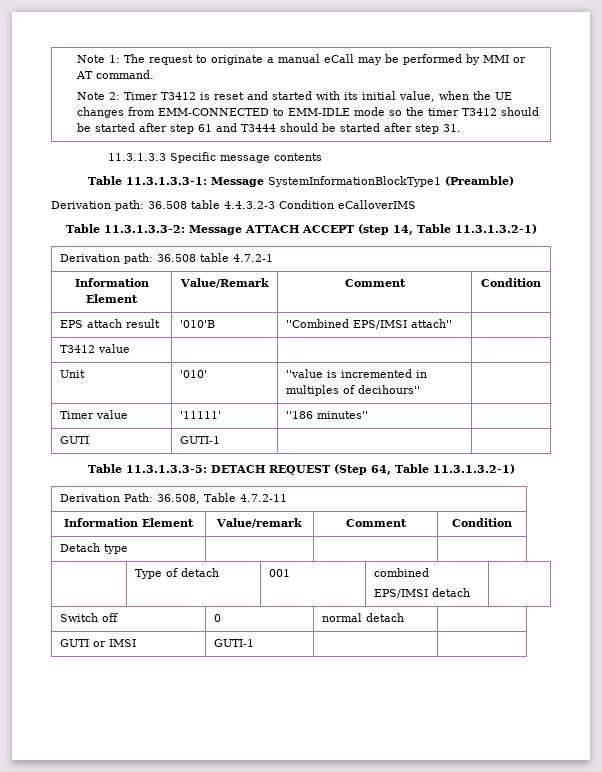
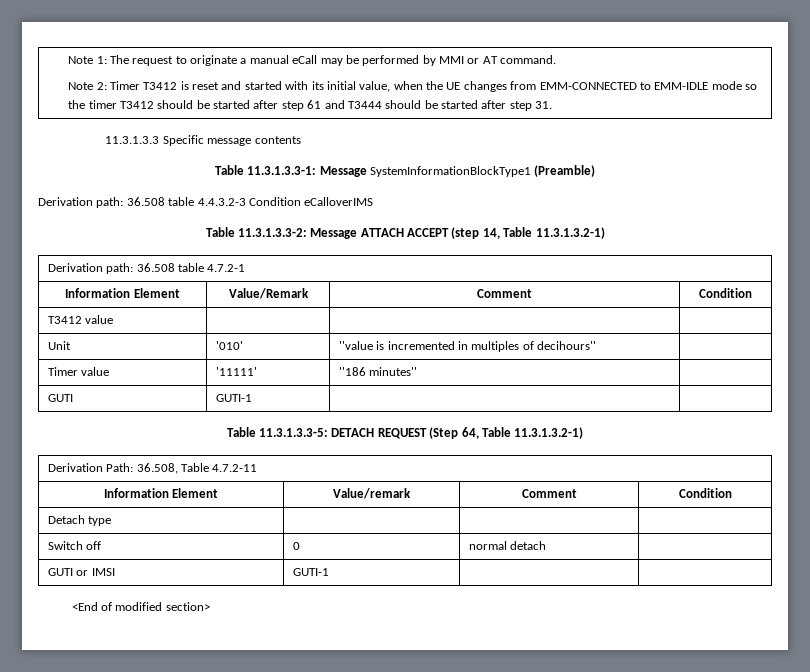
[59,319,160,328] [179,320,215,328] [285,319,452,329] // EPS attach result | '010'B | ''Combined EPS/IMSI attach'' | -> (752, 293) none
[134,568,219,579] [268,569,290,577] [373,568,429,577] [373,588,470,598] // | Type of detach | 001 | combined // EPS/IMSI detach | -> (112, 521) none
(254, 643) none -> [71,602,210,611] // <End of modified section>

